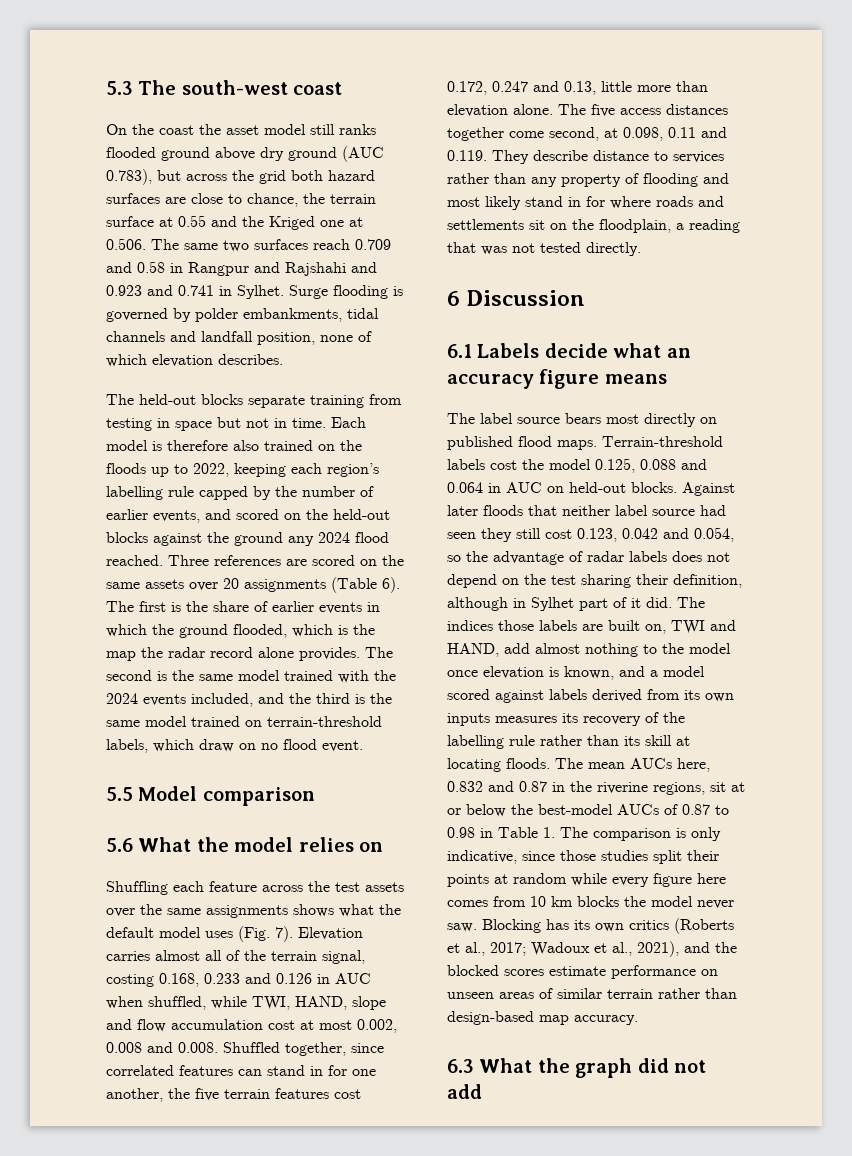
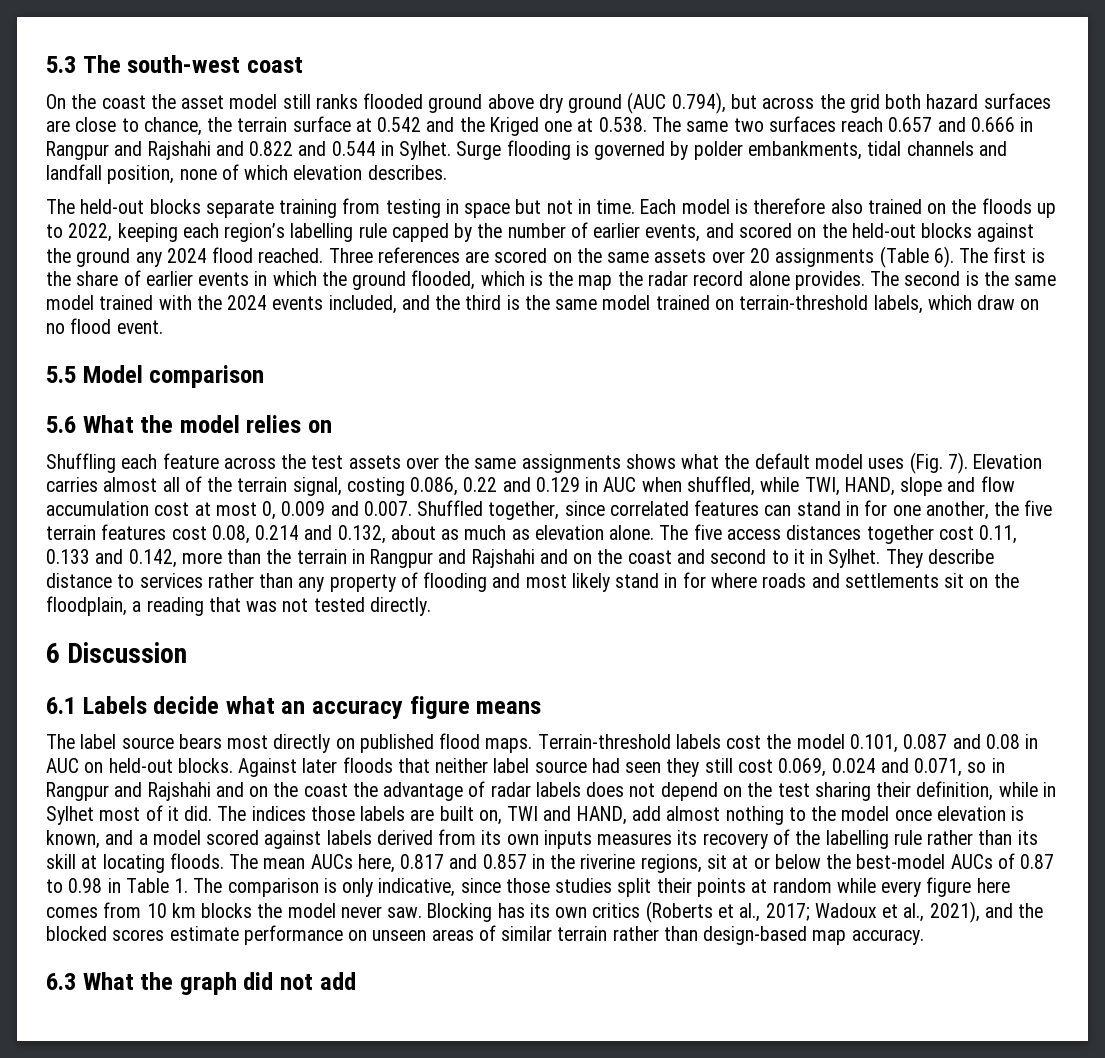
[106,169,152,185] 0.783), -> [671,92,726,114] 0.794),
[178,215,206,227] 0.55 -> [377,117,422,132] 0.542
[106,238,146,250] 0.506. -> [598,117,647,132] 0.538.
[355,239,391,250] [106,261,377,276] [106,285,214,296] 0.709 and 0.58 in Rangpur and Rajshahi and 0.923 and 0.741 -> [888,117,1034,132] [46,141,376,160] 0.657 and 0.666 in Rangpur and Rajshahi and 0.822 and 0.544
[159,973,312,987] 0.168, 0.233 and 0.126 -> [410,477,580,496] 0.086, 0.22 and 0.129
[357,1019,397,1033] [106,1042,218,1053] 0.002, 0.008 and 0.008. -> [262,501,412,520] 0, 0.009 and 0.007.
[447,81,708,95] 0.172, 0.247 and 0.13, little more than -> [211,525,530,544] 0.08, 0.214 and 0.132, about as much as
[509,127,727,141] [447,150,487,161] come second, at 0.098, 0.11 and 0.119. -> [938,525,1018,544] [46,549,881,568] cost 0.11, 0.133 and 0.142, more than the terrain in Rangpur and Rajshahi and on the coast and second to it in Sylhet.
[595,458,707,473] [447,482,483,493] 0.125, 0.088 and 0.064 -> [849,734,1020,753] 0.101, 0.087 and 0.08
[577,527,734,542] [447,555,461,562] 0.123, 0.042 and 0.054, so -> [778,758,1005,777] [46,782,348,801] 0.069, 0.024 and 0.071, so in Rangpur and Rajshahi and on the coast
[447,597,508,611] although -> [998,782,1038,797] while
[579,598,608,611] part -> [99,807,141,821] most
[447,781,547,792] 0.832 and 0.87 -> [400,854,527,869] 0.817 and 0.857

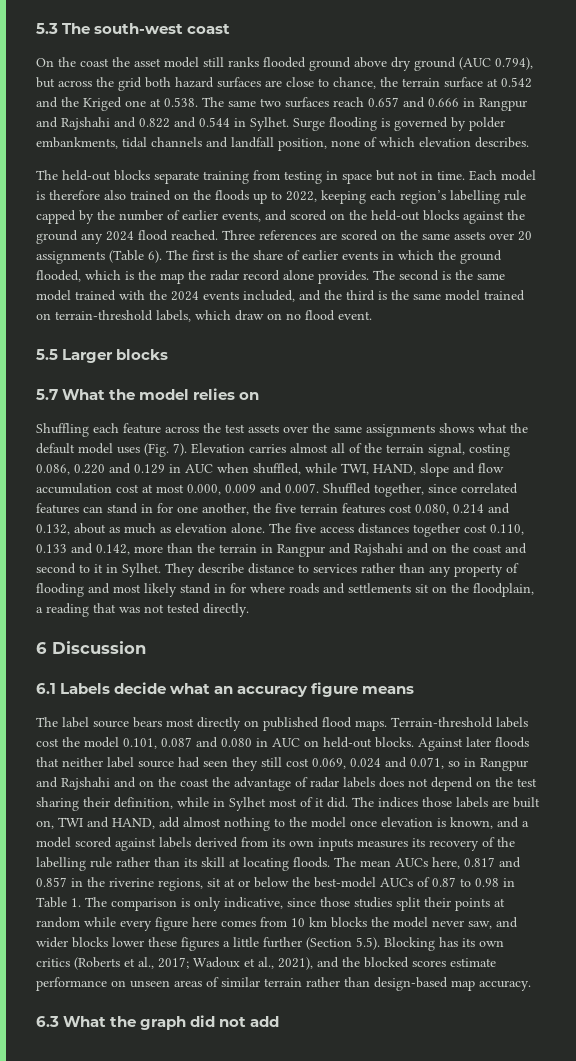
[82,365,265,388] [46,416,76,433] Model comparison // 5.6 -> [62,349,169,363] [36,389,58,400] Larger blocks // 5.7
[463,477,498,492] 0.22 -> [74,464,105,474] 0.220
[262,501,277,520] 0, -> [187,484,221,495] 0.000,
[211,525,250,544] 0.08, -> [415,504,449,515] 0.080,
[979,525,1018,544] 0.11, -> [490,524,524,535] 0.110,
[985,734,1020,749] 0.08 -> [221,738,252,747] 0.080
[387,907,423,918] saw. -> [468,917,518,929] [36,937,380,951] saw, and wider blocks lower these figures a little further (Section 5.5).

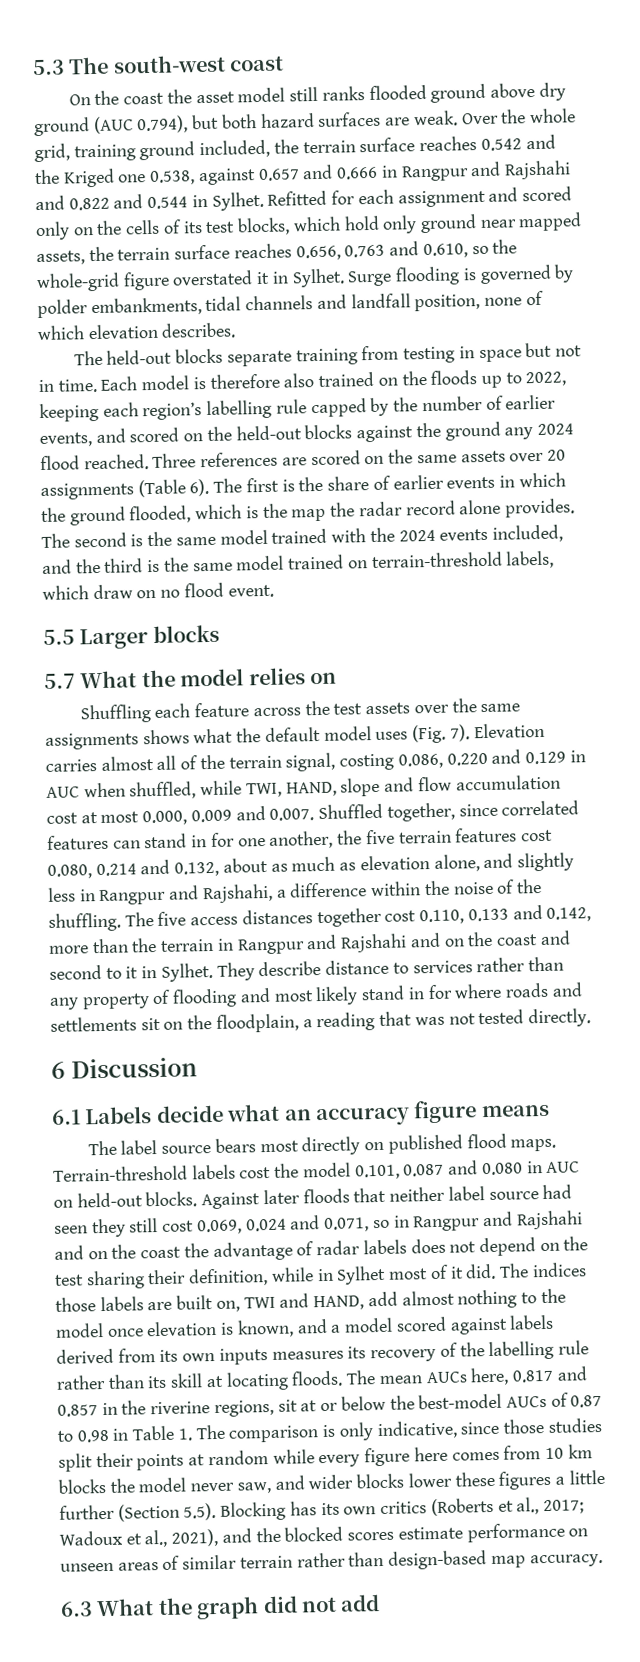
[58,77,142,91] across the grid -> (220, 122) none
[286,77,498,89] close to chance, the terrain surface at -> [412,108,576,127] [34,136,478,163] weak. Over the whole grid, training ground included, the terrain surface reaches
[150,97,364,108] at 0.538. The same two surfaces reach -> [149,168,256,186] 0.538, against
(289, 124) none -> [267,186,572,208] [35,212,583,241] [36,239,518,266] [36,268,345,293] Refitted for each assignment and scored only on the cells of its test blocks, which hold only ground near mapped assets, the terrain surface reaches 0.656, 0.763 and 0.610, so the whole-grid figure overstated it in Sylhet.
[231,523,265,533] alone. -> [433,852,574,872] [47,878,542,906] [48,912,121,932] alone, and slightly less in Rangpur and Rajshahi, a difference within the noise of the shuffling.

